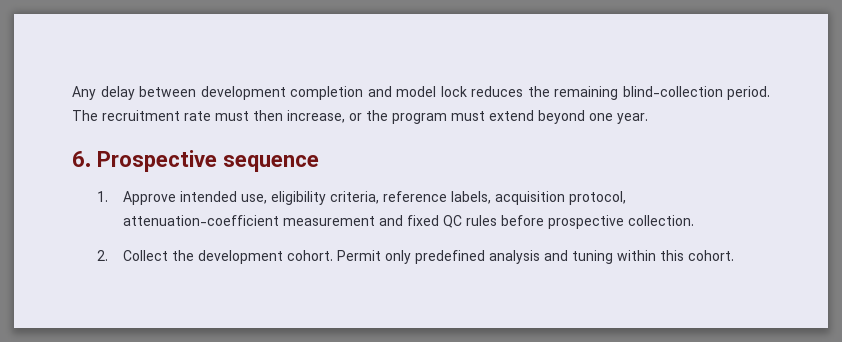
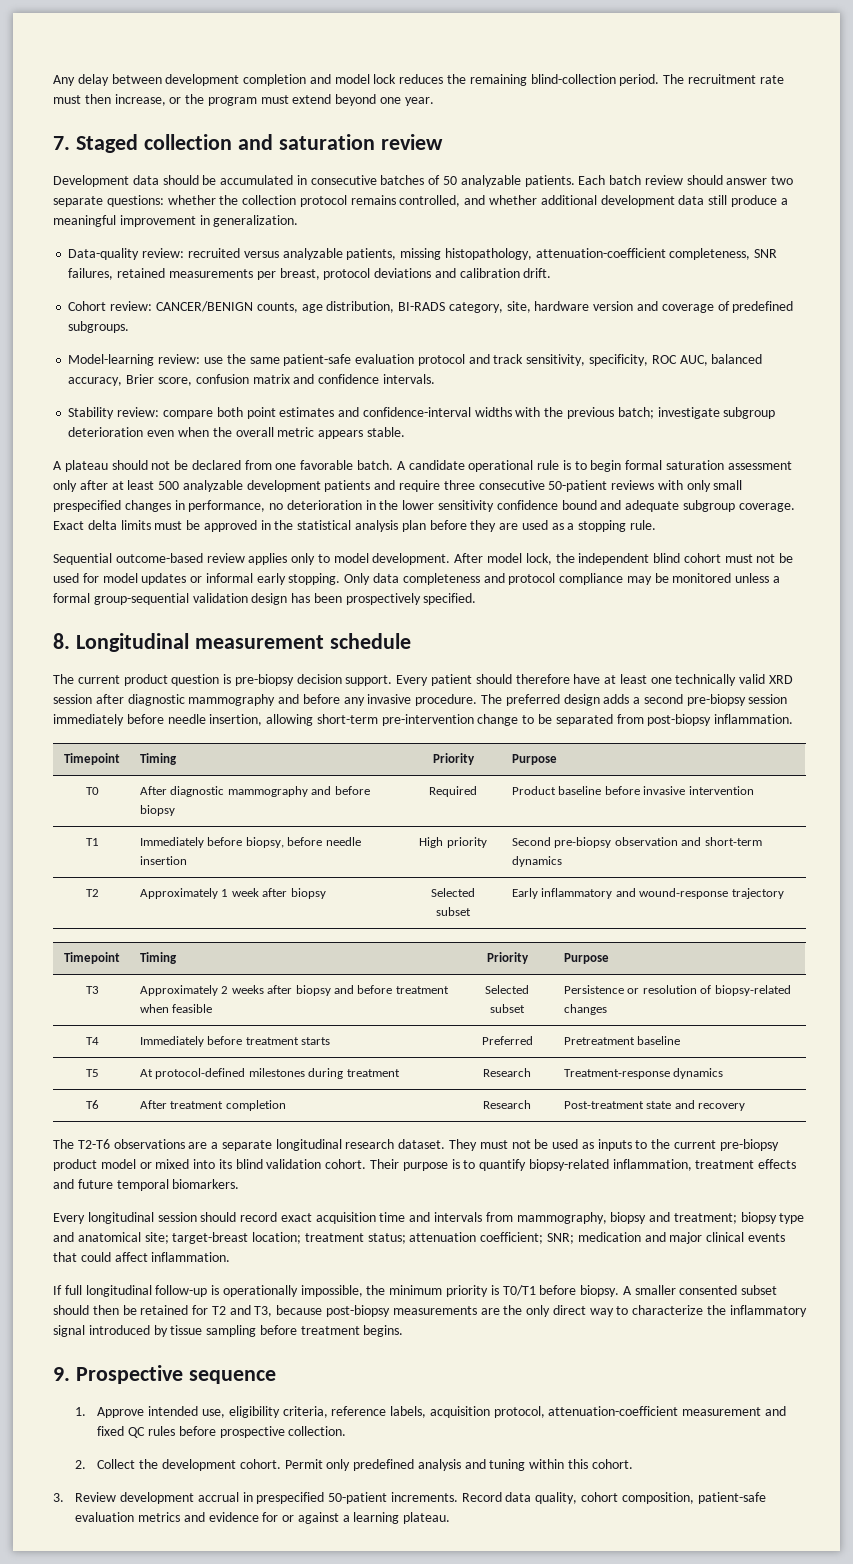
[72,151,91,167] 6. -> [53,134,443,153] [53,175,794,187] [53,195,788,207] [53,215,299,227] [68,248,778,260] [68,268,552,280] [68,301,794,313] [68,321,130,333] [68,354,763,366] [68,374,435,386] [68,407,776,419] [68,427,405,439] [53,460,792,472] [53,480,743,492] [53,500,795,512] [53,520,657,532] [53,553,794,565] [53,573,781,585] [53,593,477,605] [53,633,411,652] [53,674,794,686] [53,694,788,706] [53,714,794,726] [64,753,120,765] [140,753,178,765] [432,753,475,765] [512,754,558,765] [85,787,99,795] [140,786,370,797] [140,805,176,816] [429,786,477,797] [512,786,754,795] [85,838,99,846] [140,837,361,848] [140,856,188,865] [419,837,487,848] [512,837,762,848] [512,856,563,867] [85,889,99,897] [140,888,326,899] [431,888,475,897] [436,907,471,916] [512,888,784,899] [64,952,120,964] [140,952,178,964] [486,952,529,964] [564,953,610,964] [85,986,99,994] [140,985,449,996] [140,1004,213,1013] [485,985,529,994] [490,1004,525,1013] [564,985,791,996] [564,1004,608,1015] [85,1037,99,1045] [140,1036,331,1047] [481,1036,533,1045] [564,1036,681,1045] [85,1069,99,1077] [140,1068,400,1079] [483,1068,531,1077] [564,1068,724,1079] [85,1100,99,1109] [140,1100,286,1111] [483,1100,531,1109] [564,1100,746,1111] [53,1139,779,1151] [53,1159,797,1171] [53,1179,240,1191] [53,1212,805,1224] [53,1232,785,1244] [53,1252,231,1262] [53,1285,778,1297] [53,1305,807,1317] [53,1325,404,1337] [53,1367,70,1381] 7. Staged collection and saturation review // Development data should be accumulated in consecutive batches of 50 analyzable patients. Each batch review should answer two separate questions: whether the collection protocol remains controlled, and whether additional development data still produce a meaningful improvement in generalization. // Data-quality review: recruited versus analyzable patients, missing histopathology, attenuation-coefficient completeness, SNR failures, retained measurements per breast, protocol deviations and calibration drift. // Cohort review: CANCER/BENIGN counts, age distribution, BI-RADS category, site, hardware version and coverage of predefined subgroups. // Model-learning review: use the same patient-safe evaluation protocol and track sensitivity, specificity, ROC AUC, balanced accuracy, Brier score, confusion matrix and confidence intervals. // Stability review: compare both point estimates and confidence-interval widths with the previous batch; investigate subgroup deterioration even when the overall metric appears stable. // A plateau should not be declared from one favorable batch. A candidate operational rule is to begin formal saturation assessment only after at least 500 analyzable development patients and require three consecutive 50-patient reviews with only small prespecified changes in performance, no deterioration in the lower sensitivity confidence bound and adequate subgroup coverage. Exact delta limits must be approved in the statistical analysis plan before they are used as a stopping rule. // Sequential outcome-based review applies only to model development. After model lock, the independent blind cohort must not be used for model updates or informal early stopping. Only data completeness and protocol compliance may be monitored unless a formal group-sequential validation design has been prospectively specified. // 8. Longitudinal measurement schedule // The current product question is pre-biopsy decision support. Every patient should therefore have at least one technically valid XRD session after diagnostic mammography and before any invasive procedure. The preferred design adds a second pre-biopsy session immediately before needle insertion, allowing short-term pre-intervention change to be separated from post-biopsy inflammation. // Timepoint | Timing | Priority | Purpose // T0 | After diagnostic mammography and before biopsy | Required | Product baseline before invasive intervention // T1 | Immediately before biopsy, before needle insertion | High priority | Second pre-biopsy observation and short-term dynamics // T2 | Approximately 1 week after biopsy | Selected subset | Early inflammatory and wound-response trajectory // Timepoint | Timing | Priority | Purpose // T3 | Approximately 2 weeks after biopsy and before treatment when feasible | Selected subset | Persistence or resolution of biopsy-related changes // T4 | Immediately before treatment starts | Preferred | Pretreatment baseline // T5 | At protocol-defined milestones during treatment | Research | Treatment-response dynamics // T6 | After treatment completion | Research | Post-treatment state and recovery // The T2-T6 observations are a separate longitudinal research dataset. They must not be used as inputs to the current pre-biopsy product model or mixed into its blind validation cohort. Their purpose is to quantify biopsy-related inflammation, treatment effects and future temporal biomarkers. // Every longitudinal session should record exact acquisition time and intervals from mammography, biopsy and treatment; biopsy type and anatomical site; target-breast location; treatment status; attenuation coefficient; SNR; medication and major clinical events that could affect inflammation. // If full longitudinal follow-up is operationally impossible, the minimum priority is T0/T1 before biopsy. A smaller consented subset should then be retained for T2 and T3, because post-biopsy measurements are the only direct way to characterize the inflammatory signal introduced by tissue sampling before treatment begins. // 9.
(734, 255) none -> [53,1492,766,1504] [75,1512,451,1524] // 3. Review development accrual in prespecified 50-patient increments. Record data quality, cohort composition, patient-safe evaluation metrics and evidence for or against a learning plateau.

